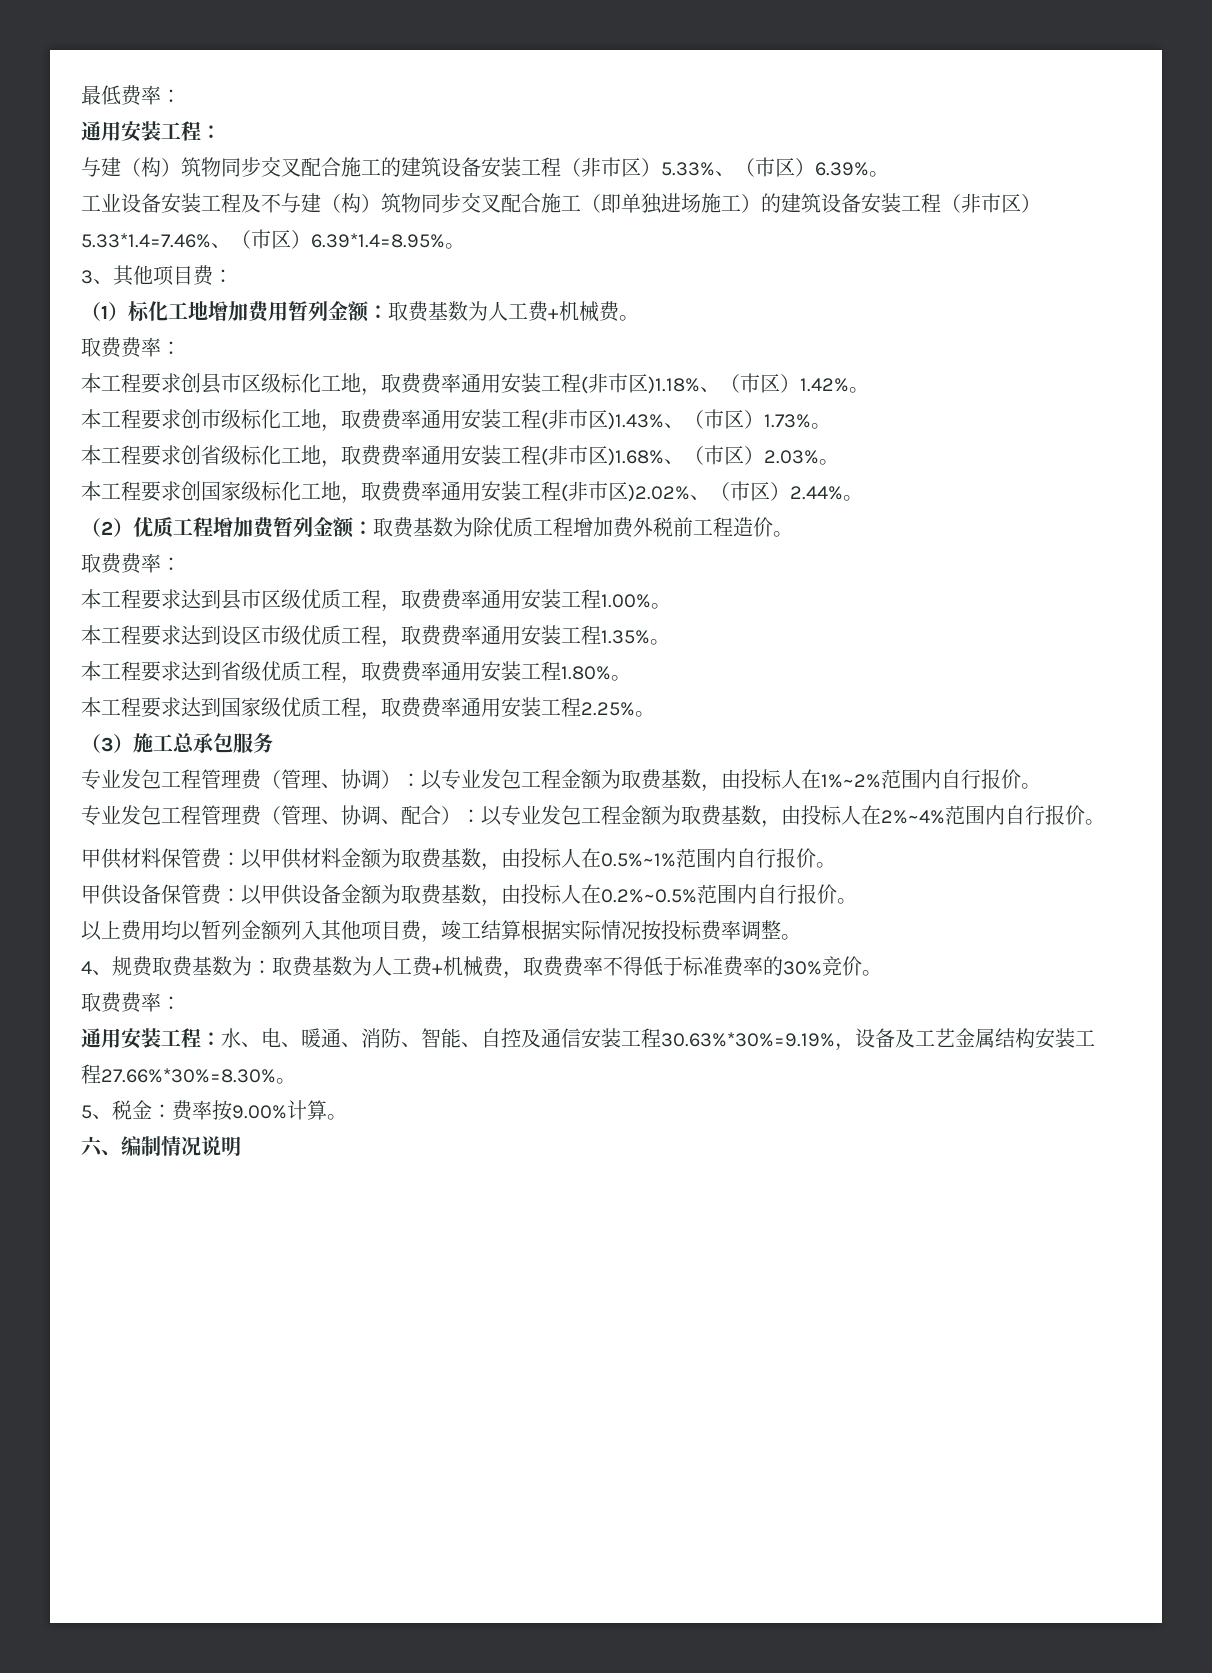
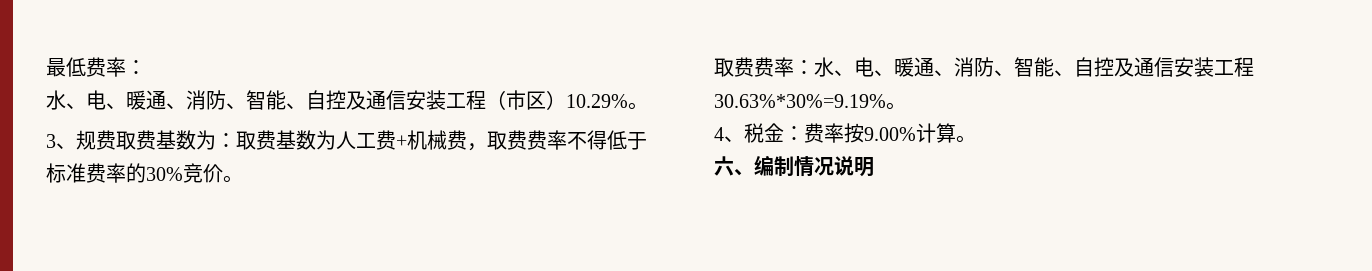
[81,121,221,142] [81,157,889,178] [81,193,1041,214] [81,229,465,249] [81,265,233,286] [81,301,639,322] [81,337,181,358] [81,373,869,396] [81,409,831,432] [81,445,839,468] [81,481,863,504] [81,517,793,538] [81,553,181,574] [81,589,671,612] [81,625,670,648] [81,661,631,684] [81,697,655,720] [81,733,273,753] [81,769,1041,792] [81,805,1105,828] [81,848,836,871] [81,884,857,907] [81,920,801,943] [81,961,92,974] 通用安装工程： // 与建（构）筑物同步交叉配合施工的建筑设备安装工程（非市区）5.33%、（市区）6.39%。 // 工业设备安装工程及不与建（构）筑物同步交叉配合施工（即单独进场施工）的建筑设备安装工程（非市区）5.33*1.4=7.46%、（市区）6.39*1.4=8.95%。 // 3、其他项目费： // （1）标化工地增加费用暂列金额：取费基数为人工费+机械费。 // 取费费率： // 本工程要求创县市区级标化工地，取费费率通用安装工程(非市区)1.18%、（市区）1.42%。 // 本工程要求创市级标化工地，取费费率通用安装工程(非市区)1.43%、（市区）1.73%。 // 本工程要求创省级标化工地，取费费率通用安装工程(非市区)1.68%、（市区）2.03%。 // 本工程要求创国家级标化工地，取费费率通用安装工程(非市区)2.02%、（市区）2.44%。 // （2）优质工程增加费暂列金额：取费基数为除优质工程增加费外税前工程造价。 // 取费费率： // 本工程要求达到县市区级优质工程，取费费率通用安装工程1.00%。 // 本工程要求达到设区市级优质工程，取费费率通用安装工程1.35%。 // 本工程要求达到省级优质工程，取费费率通用安装工程1.80%。 // 本工程要求达到国家级优质工程，取费费率通用安装工程2.25%。 // （3）施工总承包服务 // 专业发包工程管理费（管理、协调）：以专业发包工程金额为取费基数，由投标人在1%~2%范围内自行报价。 // 专业发包工程管理费（管理、协调、配合）：以专业发包工程金额为取费基数，由投标人在2%~4%范围内自行报价。 // 甲供材料保管费：以甲供材料金额为取费基数，由投标人在0.5%~1%范围内自行报价。 // 甲供设备保管费：以甲供设备金额为取费基数，由投标人在0.2%~0.5%范围内自行报价。 // 以上费用均以暂列金额列入其他项目费，竣工结算根据实际情况按投标费率调整。 // 4 -> [46,90,648,110] [46,134,56,148] 水、电、暖通、消防、智能、自控及通信安装工程（市区）10.29%。 // 3
[81,1028,221,1049] // 通用安装工程： -> (814, 67) none
[835,1028,1095,1051] [81,1064,296,1084] [81,1105,92,1119] ，设备及工艺金属结构安装工程27.66%*30%=8.30%。 // 5 -> [886,102,906,110] [714,127,724,141] 。 // 4

